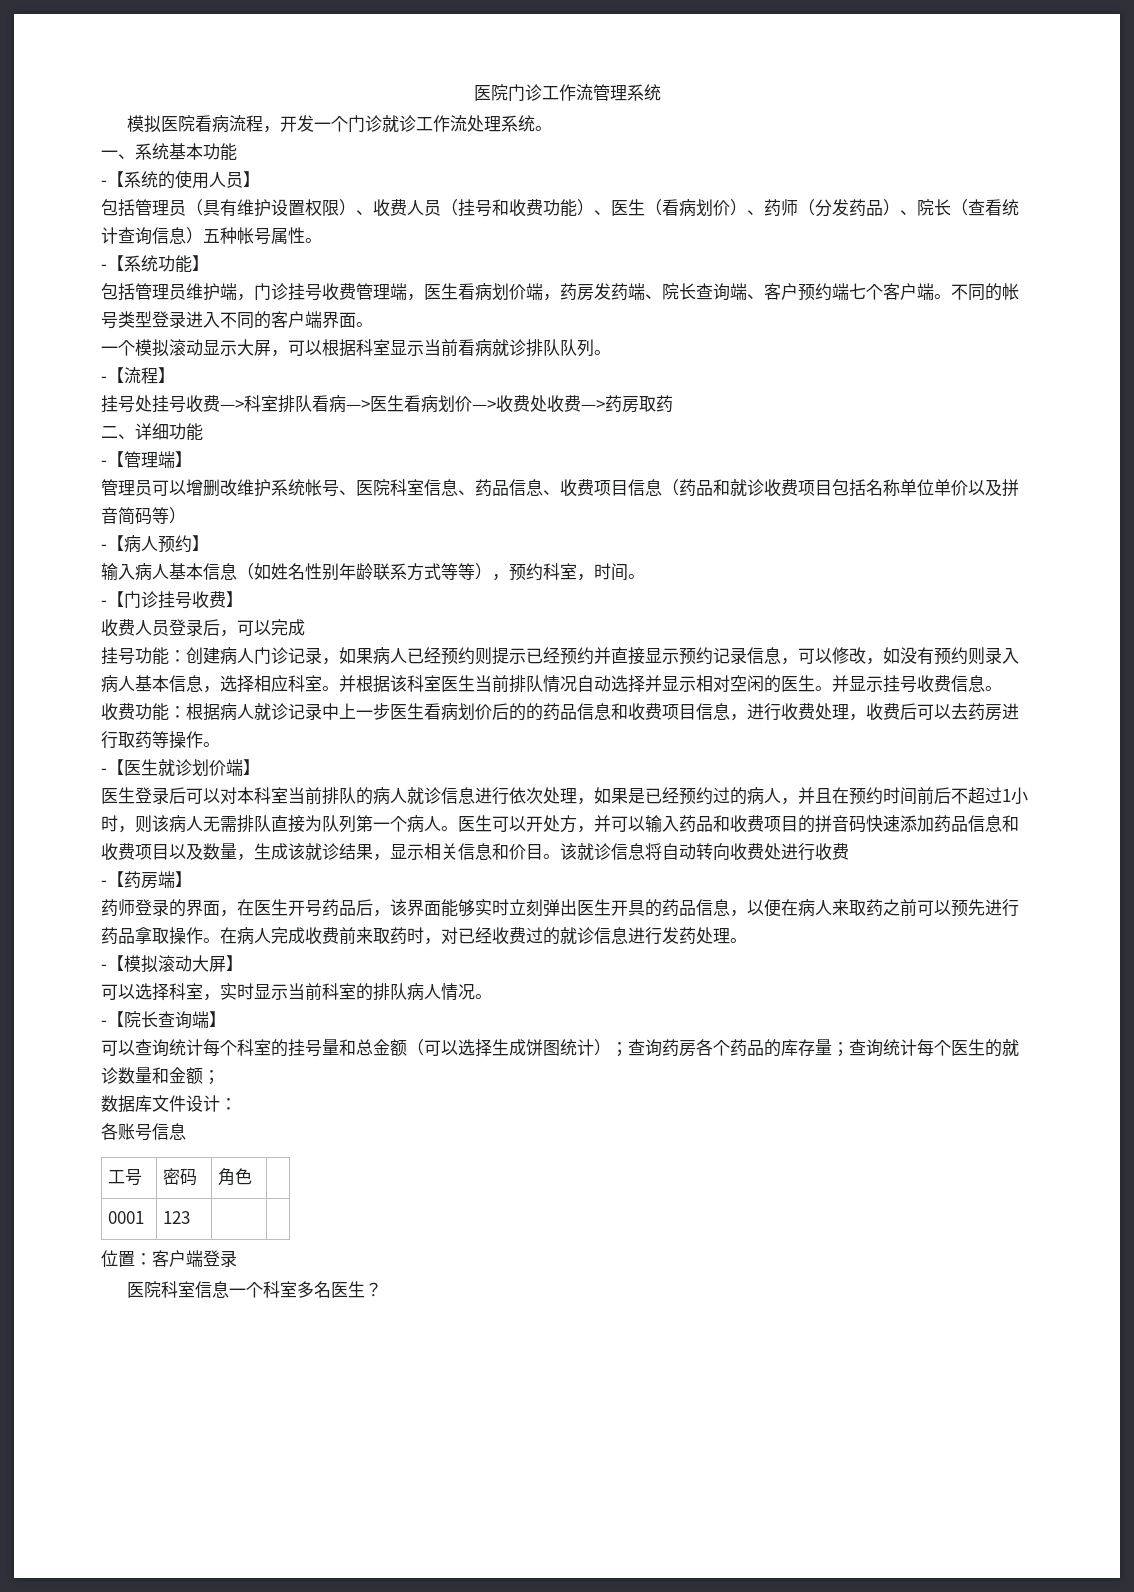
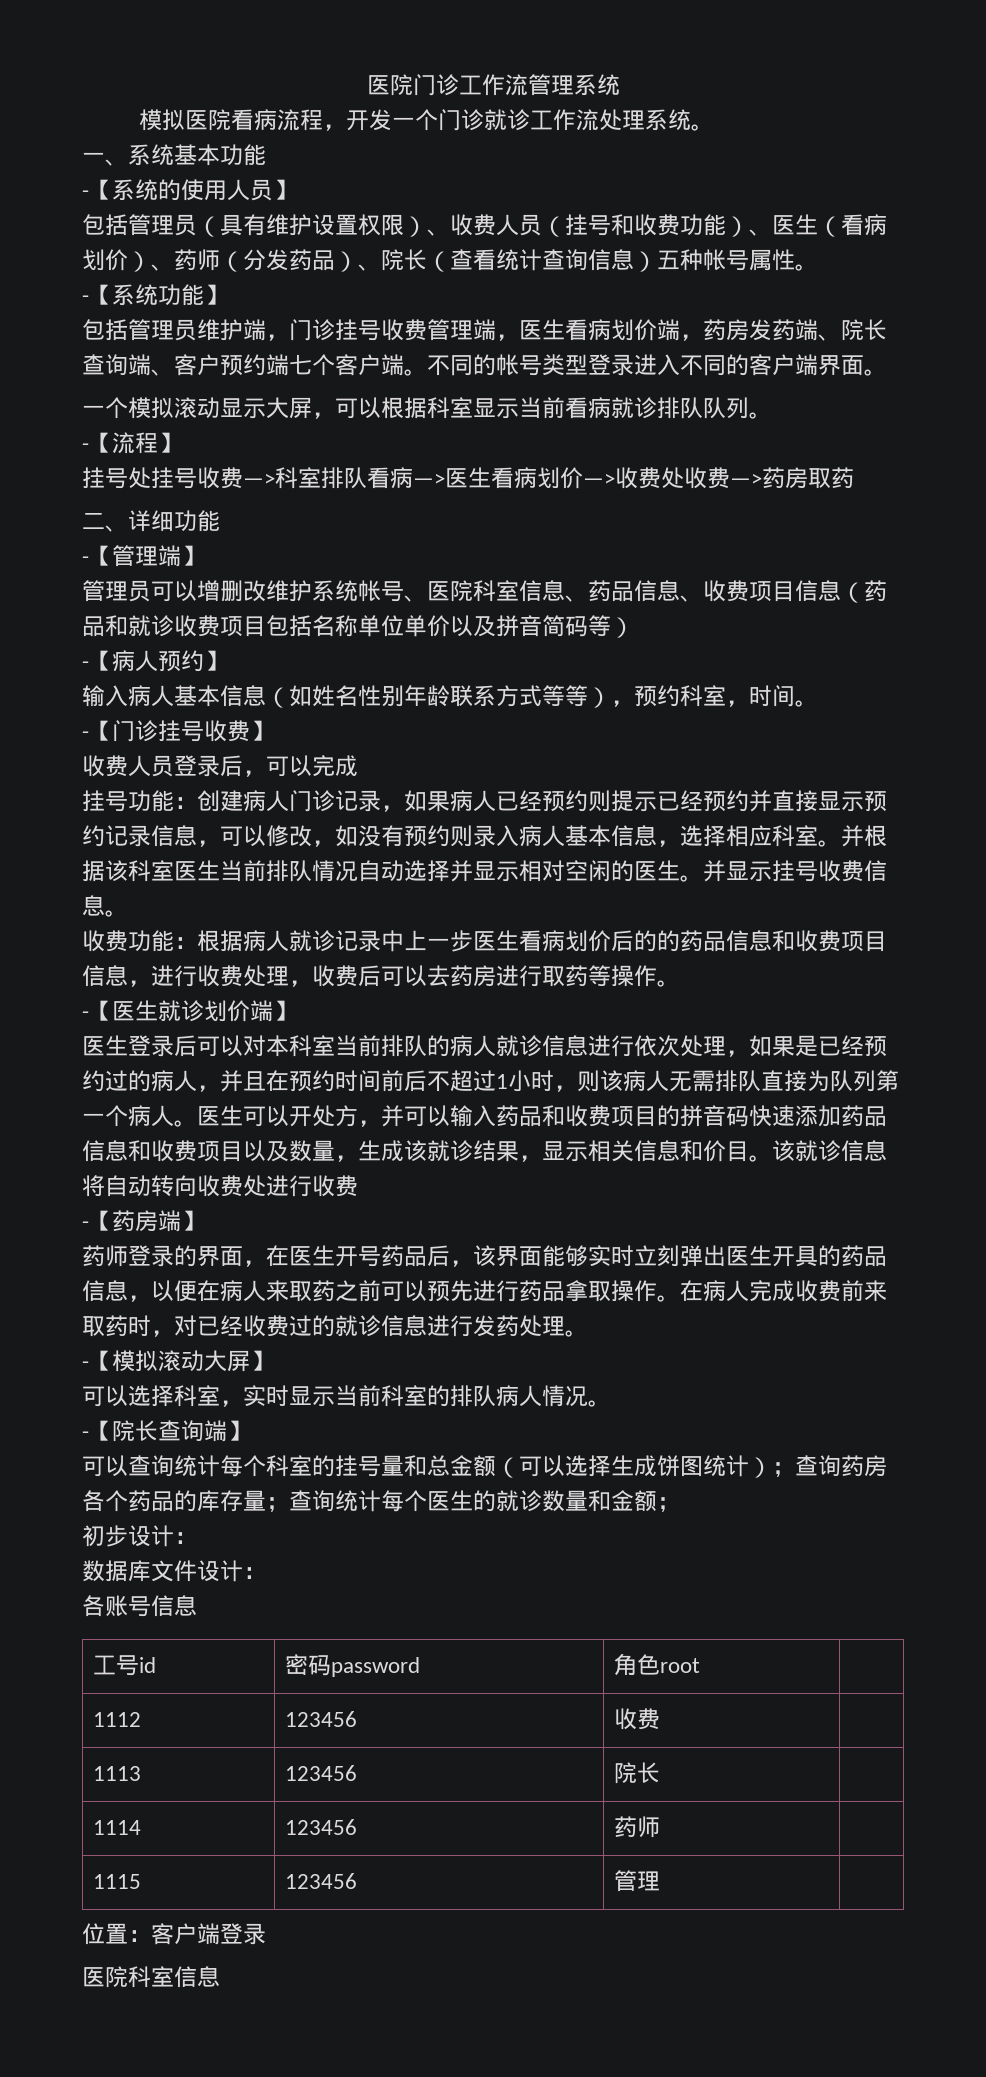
(220, 1077) none -> [82,1525,197,1547] // 初步设计：
(143, 1177) none -> [138,1657,156,1673] id
(198, 1177) none -> [330,1657,420,1677] password
[108,1211,145,1224] [163,1211,191,1224] | // 0001 | 123 | -> [659,1658,700,1673] [92,1712,141,1727] [284,1711,357,1727] [613,1708,660,1730] [92,1766,141,1781] [284,1765,357,1781] [613,1762,660,1784] [92,1820,141,1835] [284,1819,357,1835] [613,1816,660,1838] [92,1874,141,1889] [284,1873,357,1889] [613,1870,660,1892] root | // 1112 | 123456 | 收费 | // 1113 | 123456 | 院长 | // 1114 | 123456 | 药师 | // 1115 | 123456 | 管理
[229,1281,383,1298] 一个科室多名医生？ -> (220, 1976) none

